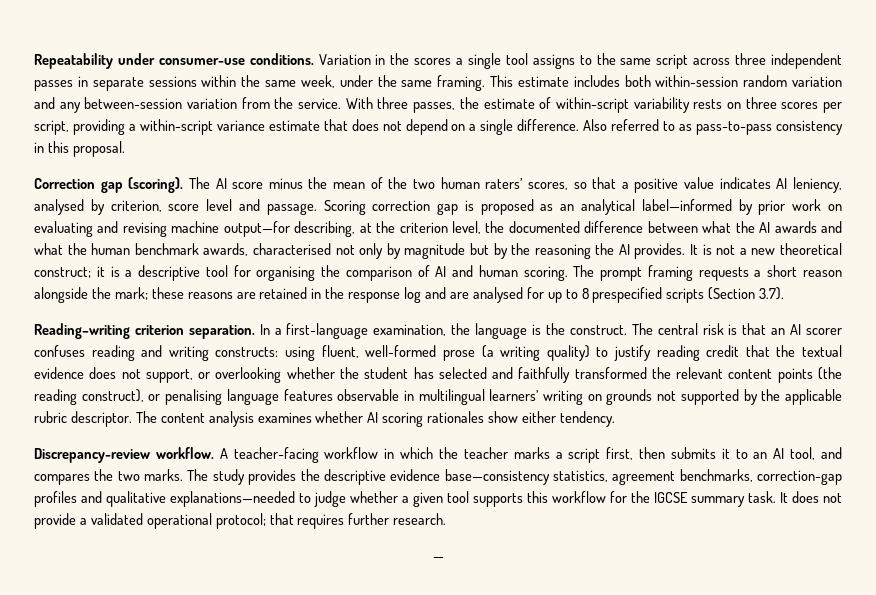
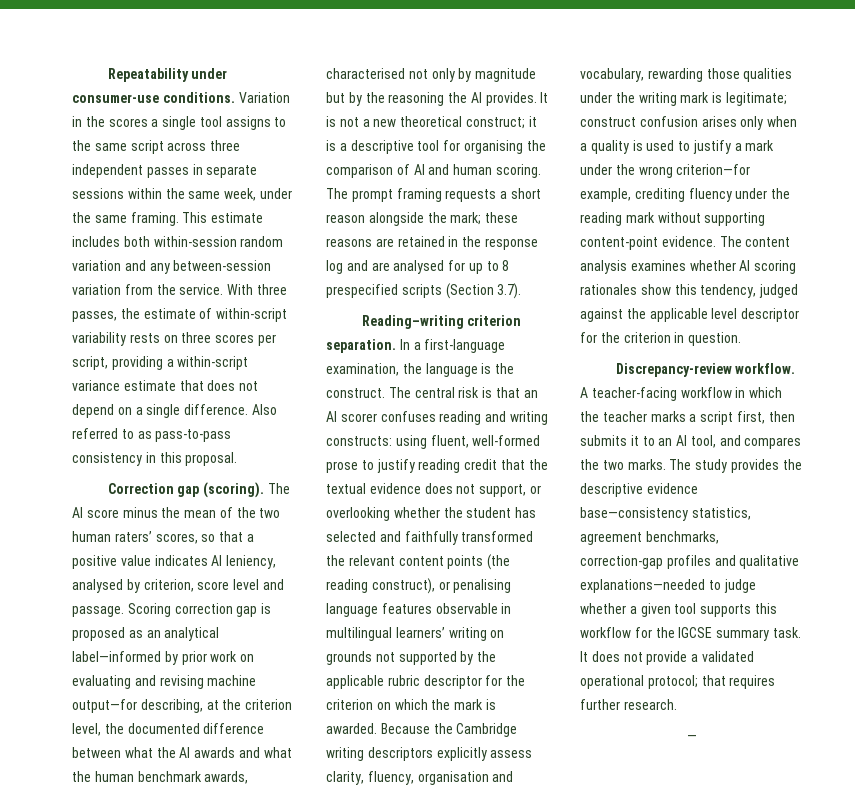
[481,345,590,361] (a writing quality) -> (358, 467) none
[70,411,132,427] descriptor. -> [423,675,526,689] [326,699,496,710] [326,723,518,737] [326,747,533,761] [326,771,514,785] [580,68,793,82] [580,92,787,106] [580,116,798,130] [580,140,775,154] [580,164,751,178] [580,188,791,202] [580,212,766,226] [580,236,716,250] descriptor for the criterion on which the mark is awarded. Because the Cambridge writing descriptors explicitly assess clarity, fluency, organisation and vocabulary, rewarding those qualities under the writing mark is legitimate; construct confusion arises only when a quality is used to justify a mark under the wrong criterion—for example, crediting fluency under the reading mark without supporting content-point evidence.
[522,411,615,427] either tendency. -> [674,284,799,298] [580,308,800,322] [580,332,742,346] this tendency, judged against the applicable level descriptor for the criterion in question.

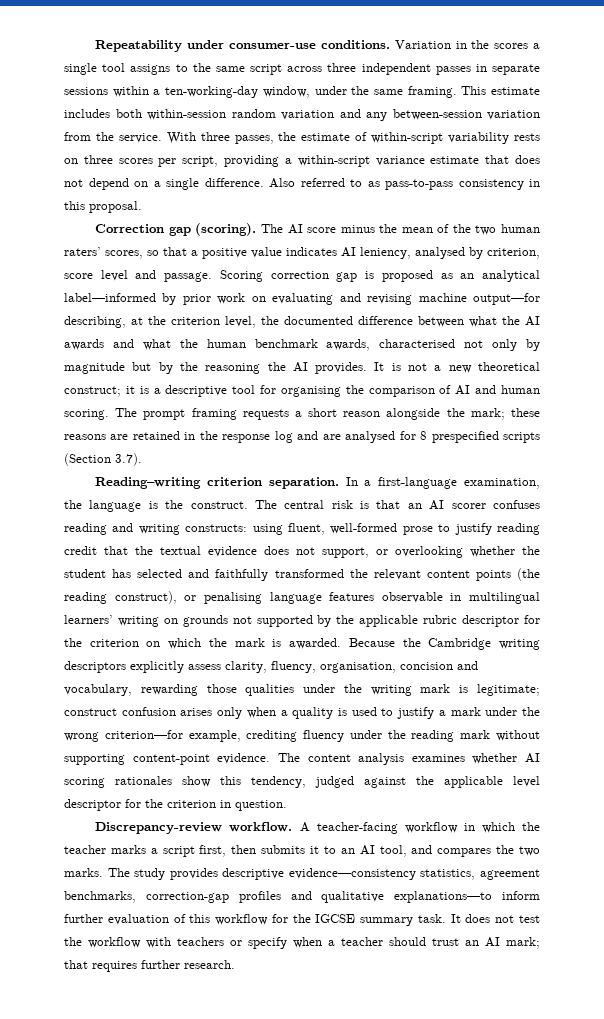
[165,188,257,201] the same week, -> [153,86,310,98] a ten-working-day window,
[468,261,499,274] up to -> (416, 435) none
[417,771,489,785] organisation -> [320,662,453,673] organisation, concision
[782,459,802,470] [580,483,698,497] [580,507,688,521] the descriptive evidence base—consistency -> [222,868,416,880] descriptive evidence—consistency
[580,579,756,593] [580,603,752,617] explanations—needed to judge whether a given tool supports -> [394,891,540,903] [64,914,186,925] explanations—to inform further evaluation of
[646,651,754,665] [580,675,698,689] provide a validated operational protocol; -> [519,915,540,923] [64,937,540,949] test the workflow with teachers or specify when a teacher should trust an AI mark;
[687,735,697,741] // — -> (235, 964) none

